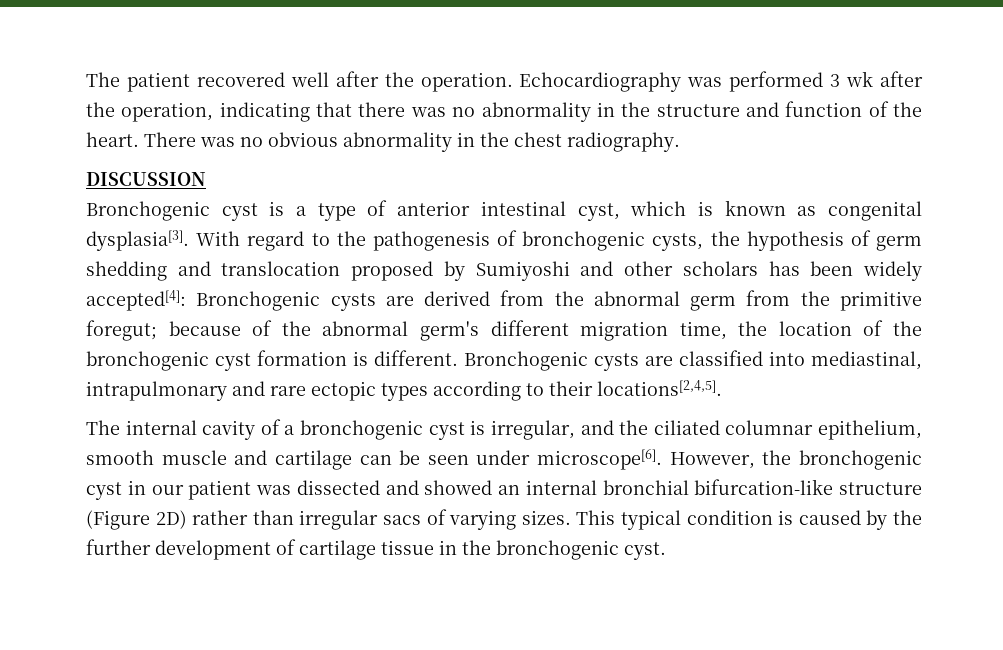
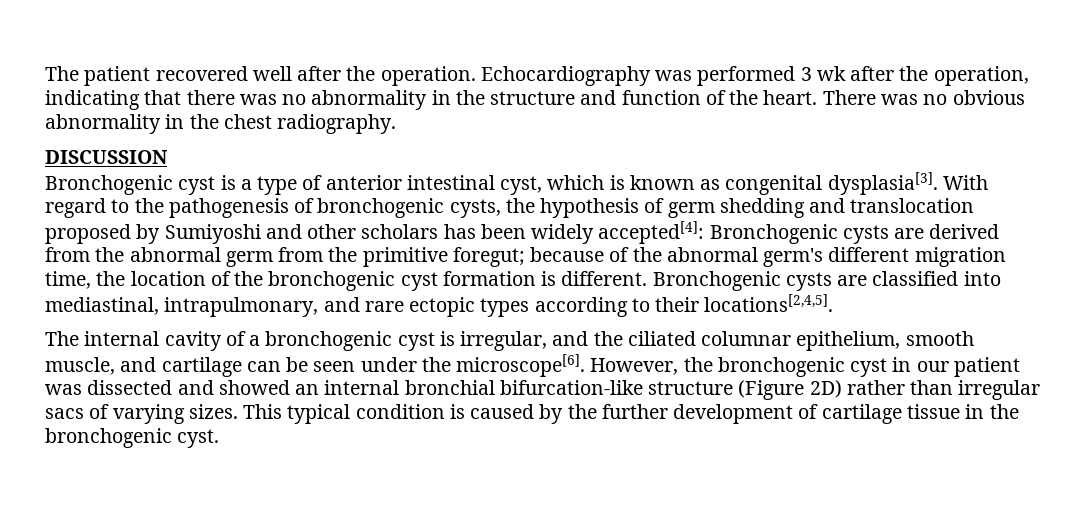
[86,381,227,401] intrapulmonary -> [164,297,319,317] intrapulmonary,
[161,450,227,465] muscle -> [45,357,115,375] muscle,
(531, 457) none -> [421,357,451,372] the

